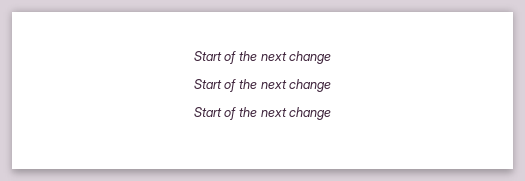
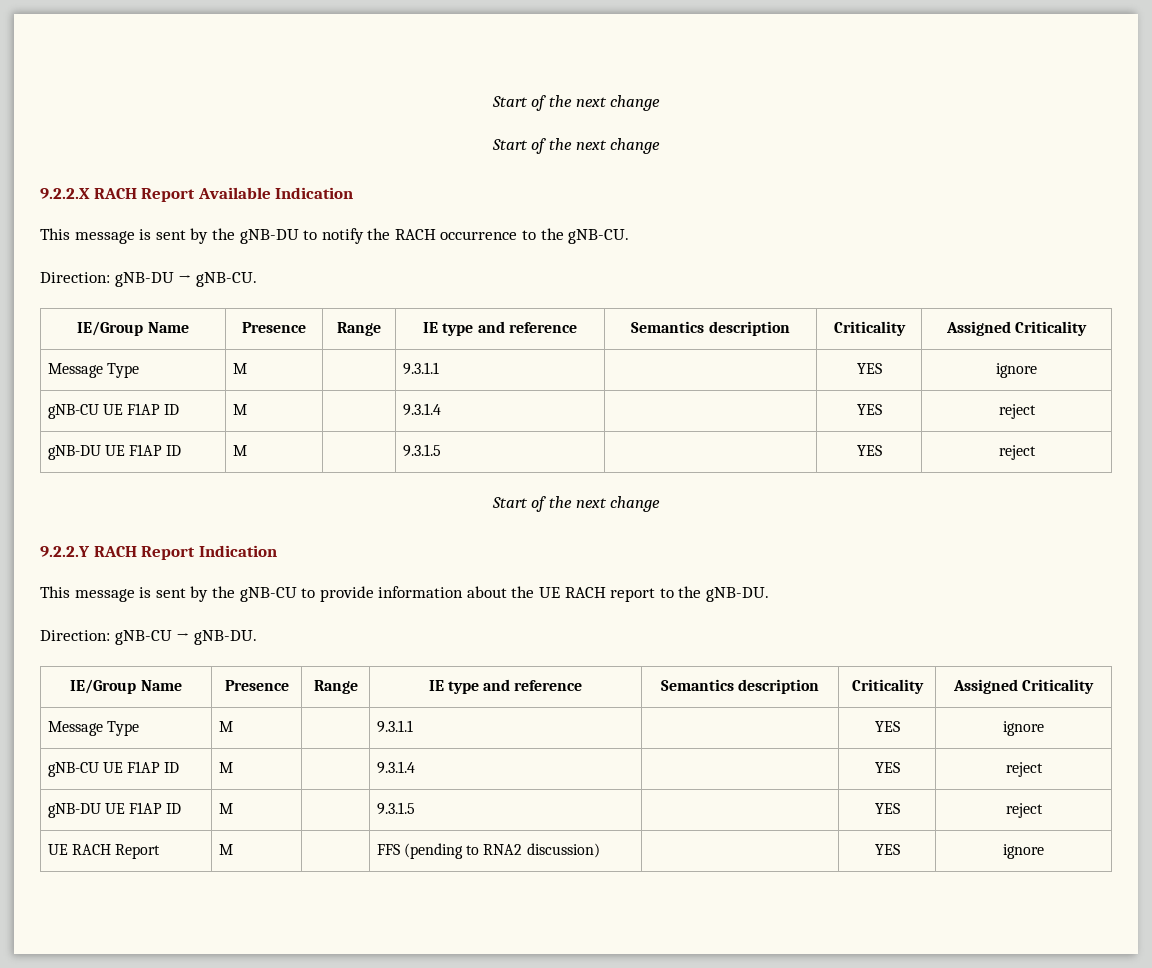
[193,107,332,120] // Start of the next change -> [40,187,354,202] [40,228,630,244] [40,272,257,287] [77,321,189,336] [242,322,306,333] [337,322,381,336] [423,321,577,336] [631,321,790,336] [833,321,906,336] [945,321,1088,336] [47,363,139,378] [232,363,247,374] [402,362,439,375] [856,363,882,374] [996,363,1037,378] [47,403,180,419] [232,404,247,415] [402,403,441,416] [856,404,882,415] [998,404,1036,419] [47,444,182,460] [232,445,247,456] [402,444,441,457] [856,445,882,456] [998,445,1036,460] [491,496,661,512] [40,545,277,560] [40,586,770,602] [40,630,257,645] [70,679,182,694] [224,680,289,691] [313,680,358,694] [428,679,583,694] [660,679,820,694] [851,679,924,694] [952,679,1095,694] [47,721,139,736] [218,721,233,732] [376,720,413,733] [874,721,900,732] [1003,721,1044,736] [47,761,180,777] [218,762,233,773] [376,761,415,774] [874,762,900,773] [1005,762,1043,777] [47,802,182,818] [218,803,233,814] [376,802,415,815] [874,803,900,814] [1005,803,1043,818] [47,844,161,859] [218,844,233,855] [376,843,600,859] [874,844,900,855] [1003,844,1044,859] // 9.2.2.X RACH Report Available Indication // This message is sent by the gNB-DU to notify the RACH occurrence to the gNB-CU. // Direction: gNB-DU → gNB-CU. // IE/Group Name | Presence | Range | IE type and reference | Semantics description | Criticality | Assigned Criticality // Message Type | M | | 9.3.1.1 | | YES | ignore // gNB-CU UE F1AP ID | M | | 9.3.1.4 | | YES | reject // gNB-DU UE F1AP ID | M | | 9.3.1.5 | | YES | reject // Start of the next change // 9.2.2.Y RACH Report Indication // This message is sent by the gNB-CU to provide information about the UE RACH report to the gNB-DU. // Direction: gNB-CU → gNB-DU. // IE/Group Name | Presence | Range | IE type and reference | Semantics description | Criticality | Assigned Criticality // Message Type | M | | 9.3.1.1 | | YES | ignore // gNB-CU UE F1AP ID | M | | 9.3.1.4 | | YES | reject // gNB-DU UE F1AP ID | M | | 9.3.1.5 | | YES | reject // UE RACH Report | M | | FFS (pending to RNA2 discussion) | | YES | ignore

